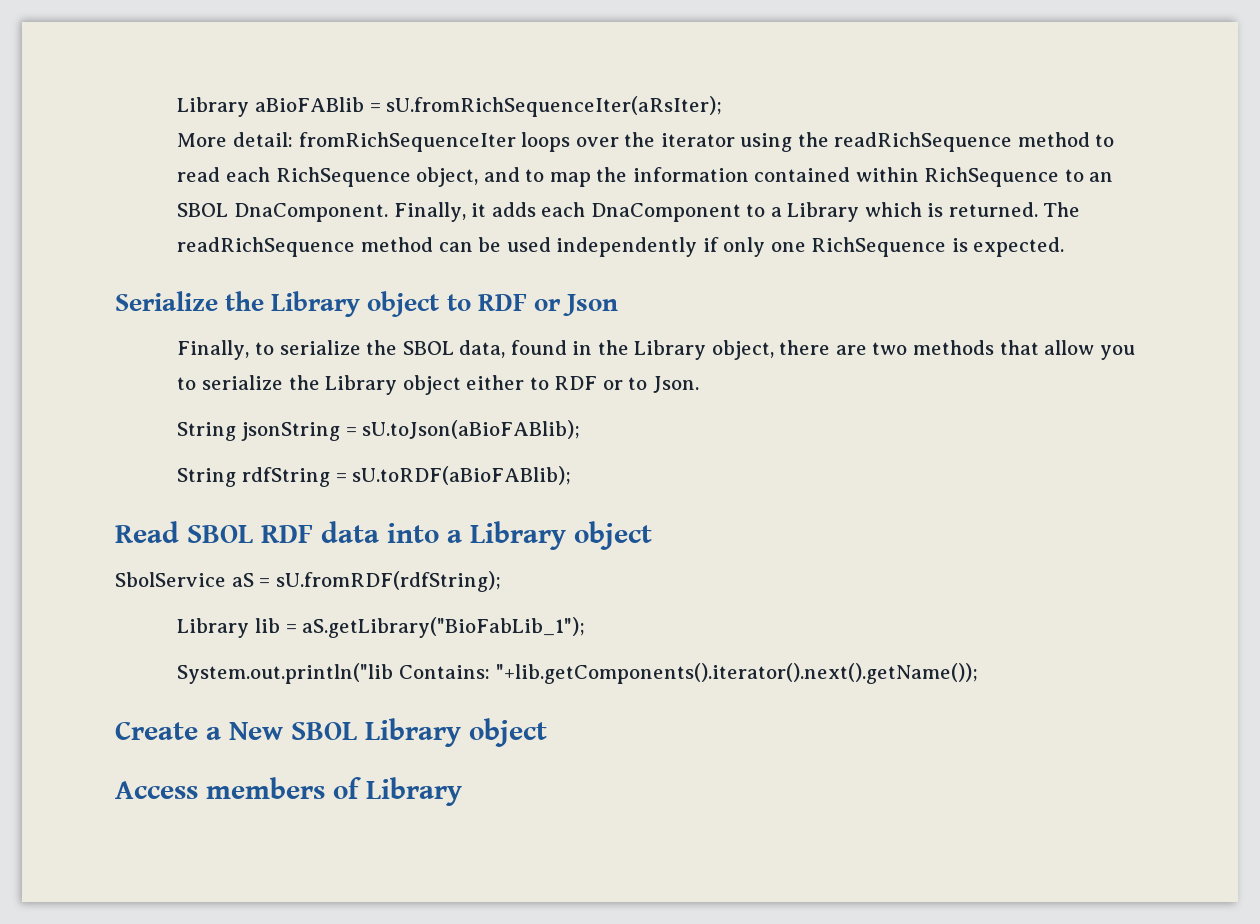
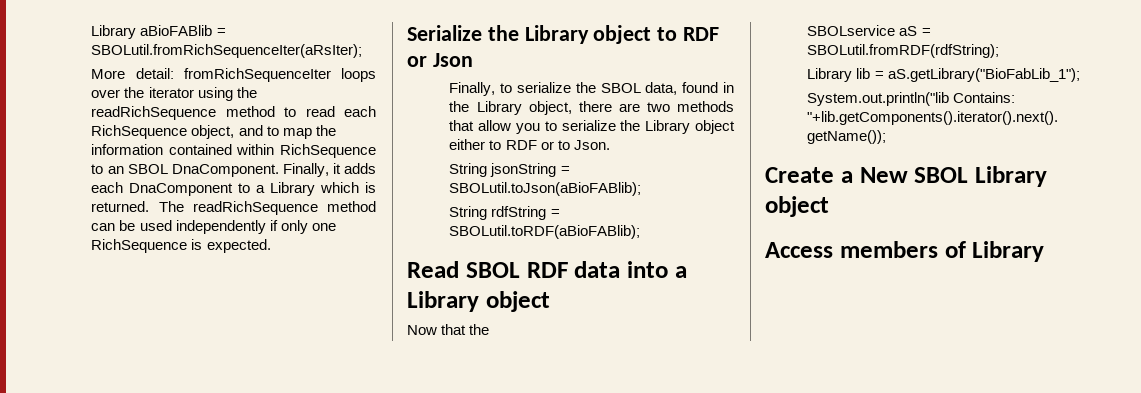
[386,96,723,117] sU.fromRichSequenceIter(aRsIter); -> [91,44,363,58] SBOLutil.fromRichSequenceIter(aRsIter);
[362,420,581,439] sU.toJson(aBioFABlib); -> [449,182,642,196] SBOLutil.toJson(aBioFABlib);
[352,466,572,485] sU.toRDF(aBioFABlib); -> [449,225,641,239] SBOLutil.toRDF(aBioFABlib);
[115,572,226,587] SbolService -> [407,324,490,335] [807,25,896,36] Now that the // SBOLservice
[275,571,501,592] sU.fromRDF(rdfString); -> [807,44,1000,58] SBOLutil.fromRDF(rdfString);

